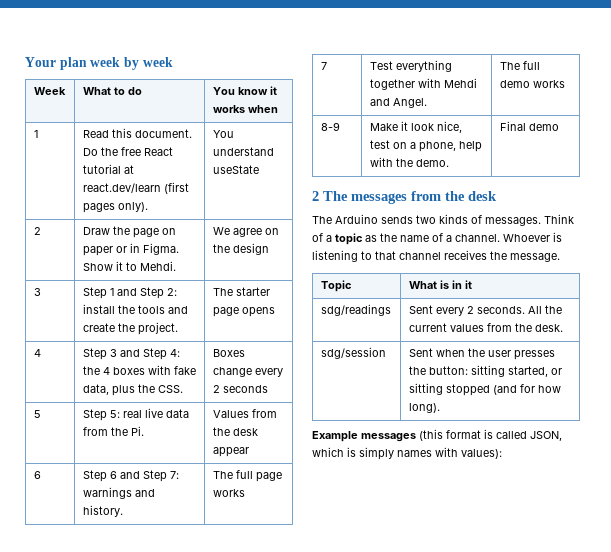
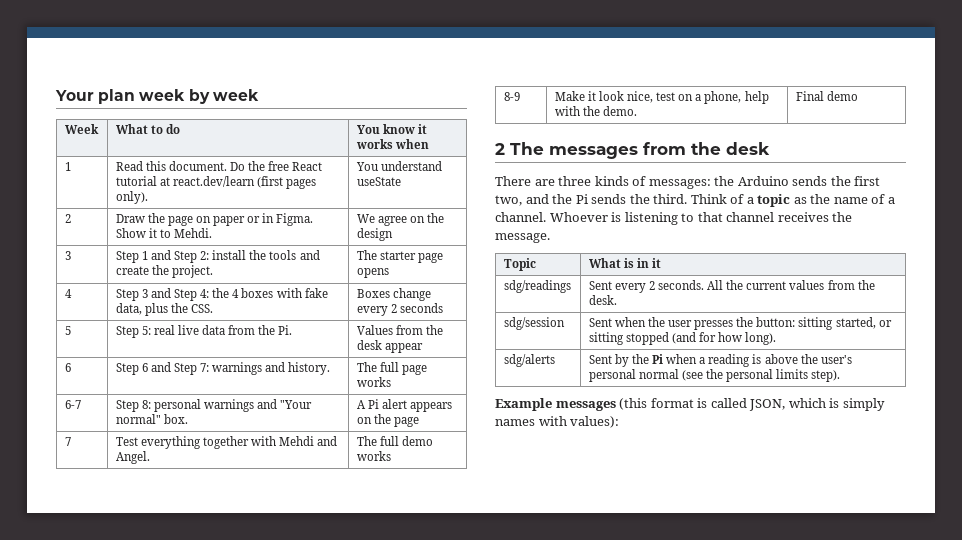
(245, 493) none -> [64,400,81,409] [115,399,313,412] [115,414,188,424] [356,399,453,412] [356,414,419,427] // 6-7 | Step 8: personal warnings and "Your normal" box. | A Pi alert appears on the page
[312,214,541,226] The Arduino sends two kinds of messages. -> [495,176,881,189] [495,194,688,206] There are three kinds of messages: the Arduino sends the first two, and the Pi sends the third.
(440, 408) none -> [503,354,555,367] [588,354,852,367] [588,369,841,382] // sdg/alerts | Sent by the Pi when a reading is above the user's personal normal (see the personal limits step).

